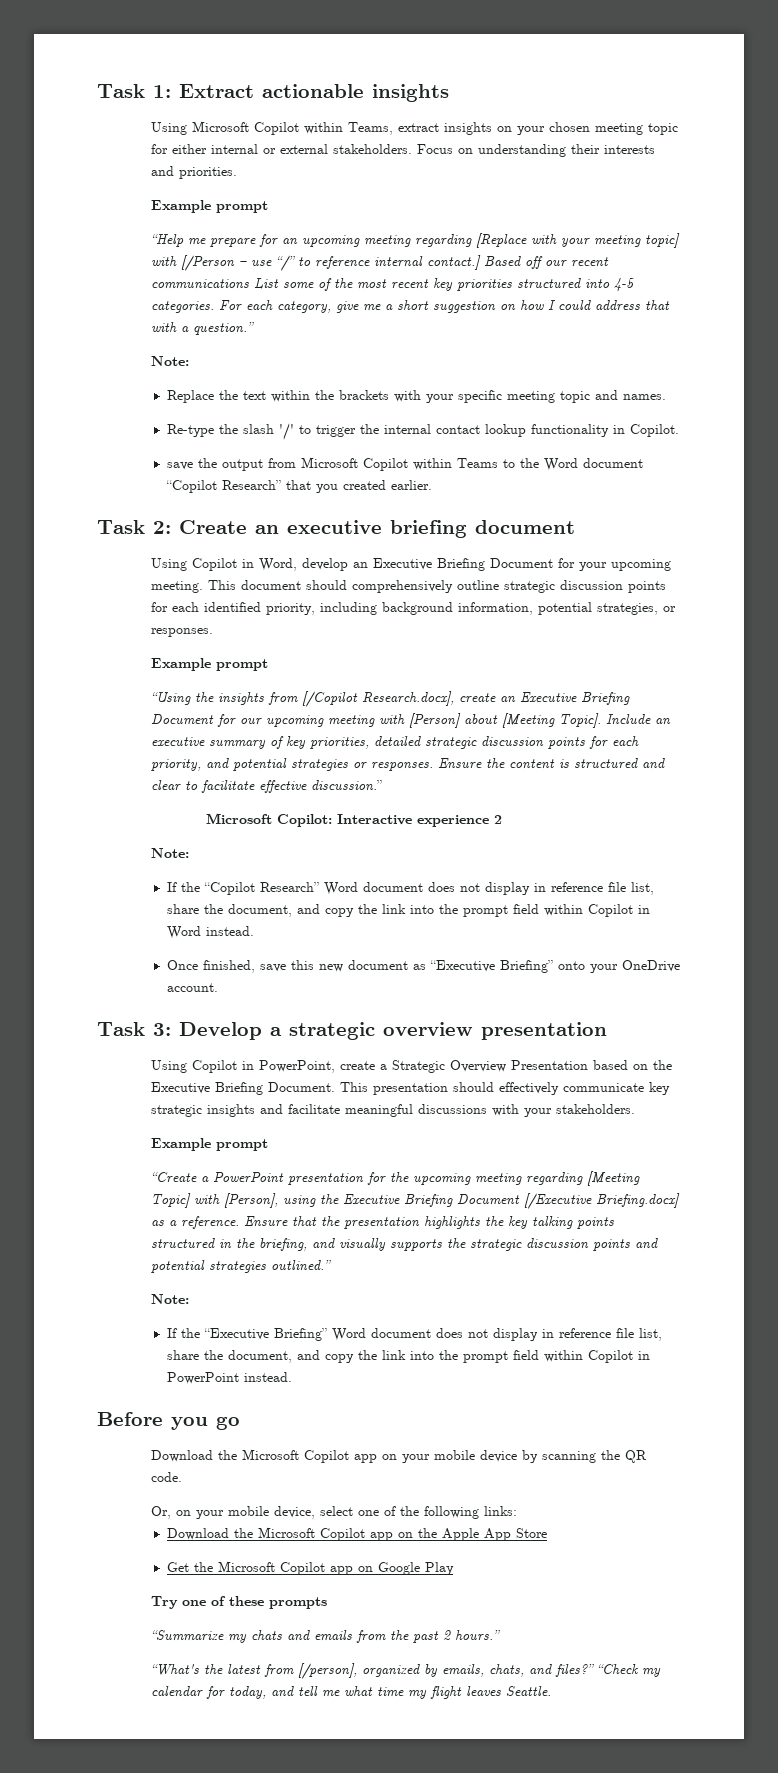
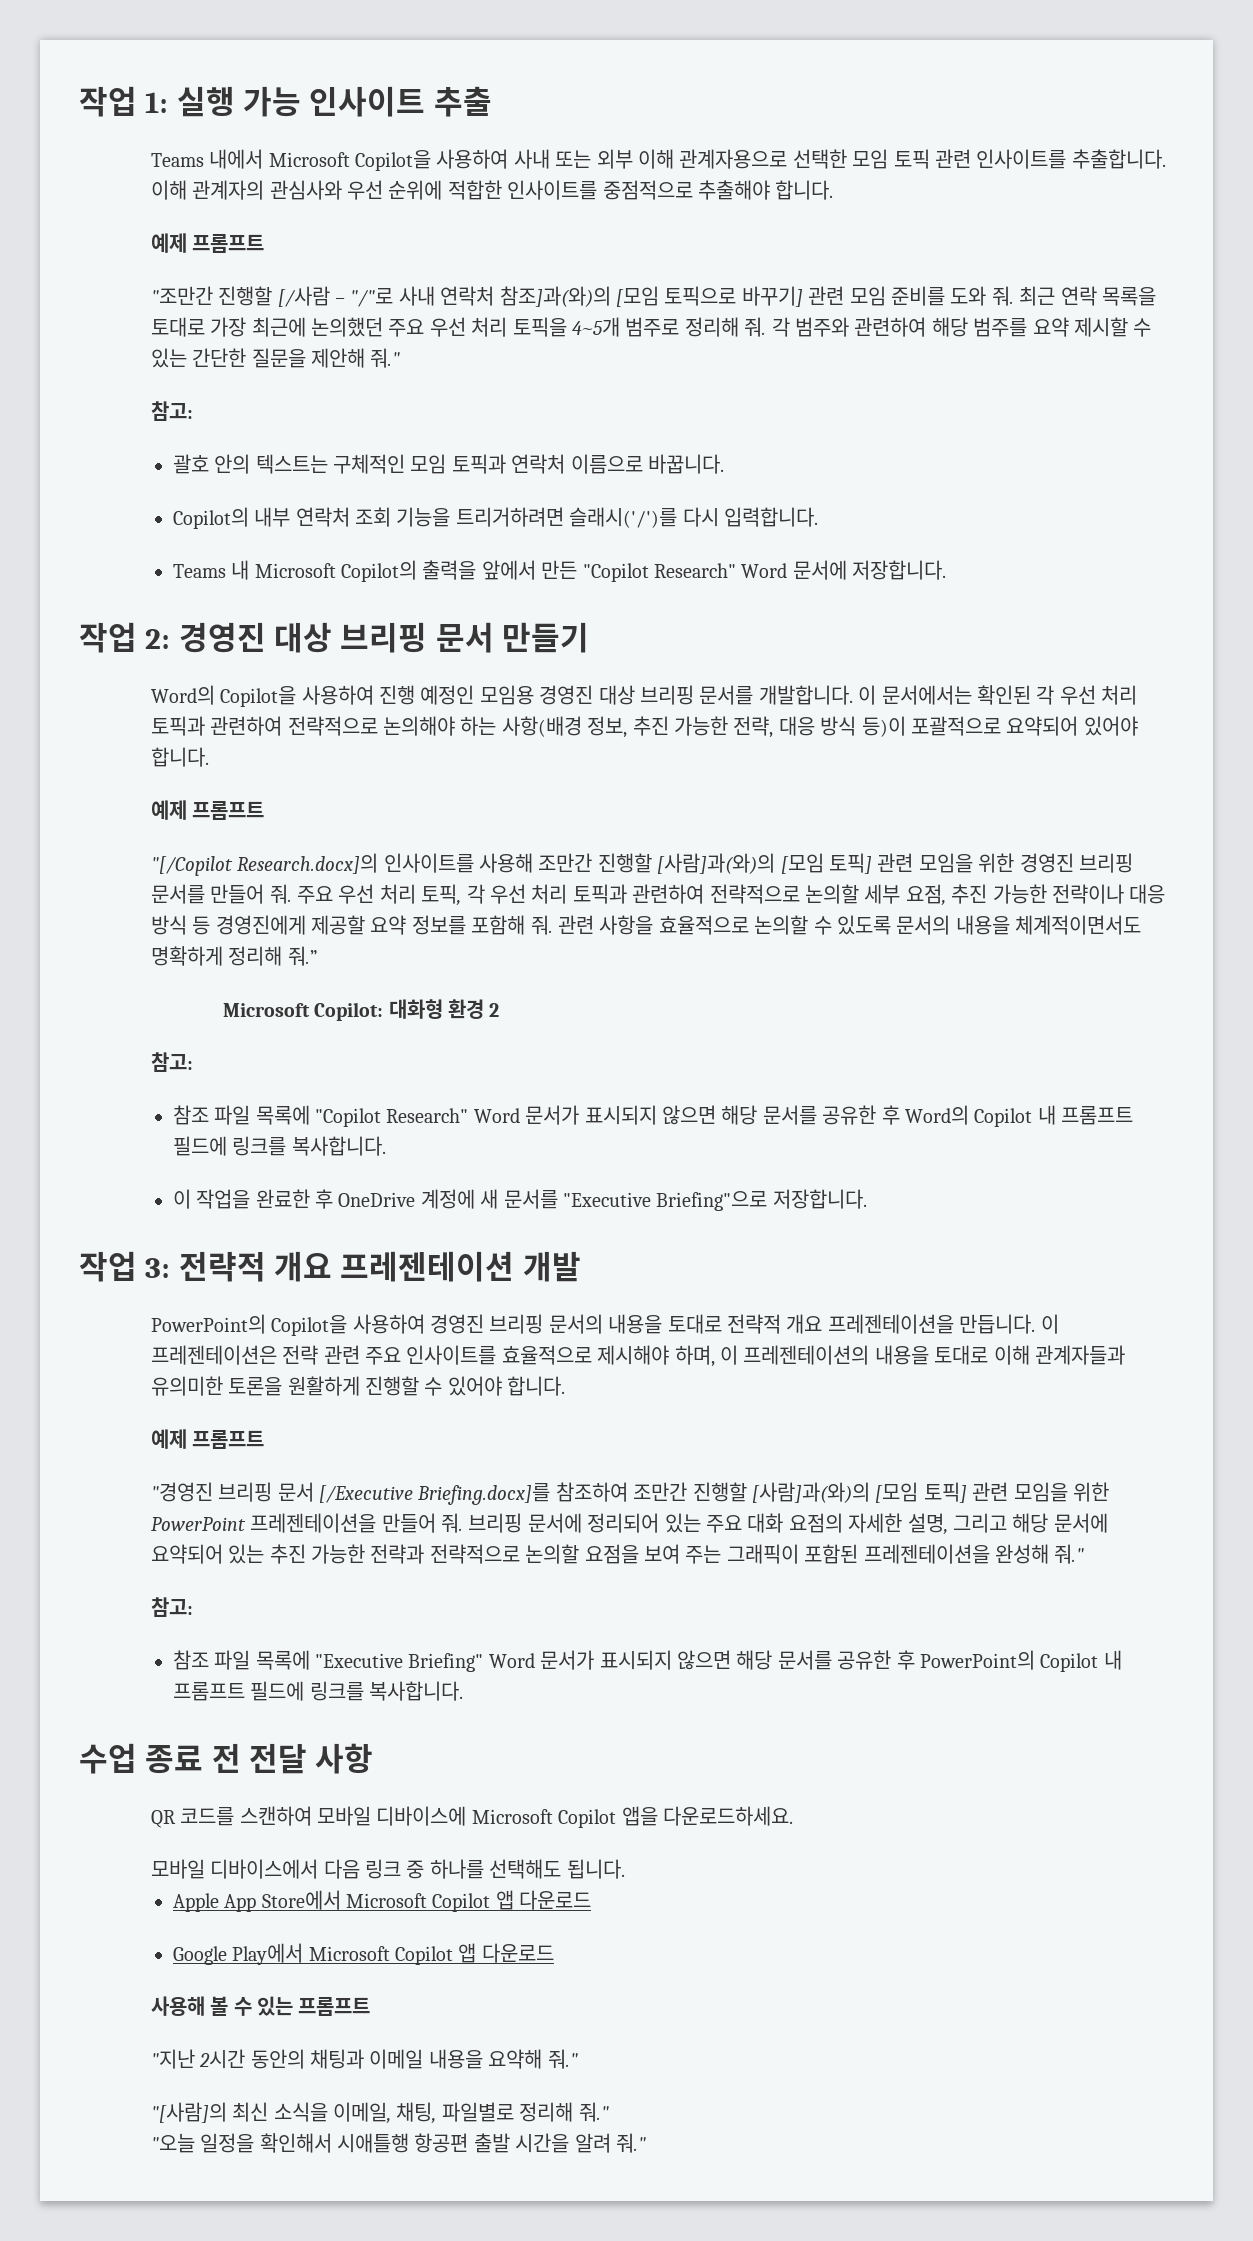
[97,84,449,102] [151,121,679,135] [151,144,656,157] [151,166,238,179] [151,200,269,213] [151,233,681,248] [151,255,610,271] [151,278,635,291] [151,300,671,313] [151,322,255,335] [151,356,190,366] [166,390,666,403] [166,423,679,440] [166,457,643,471] [165,480,432,493] [97,520,575,538] [151,558,672,571] [151,580,667,593] [151,602,677,615] [151,628,214,637] [151,658,269,671] [151,691,631,707] [151,713,672,728] [151,736,640,749] [151,758,666,771] [151,780,383,793] Task 1: Extract actionable insights // Using Microsoft Copilot within Teams, extract insights on your chosen meeting topic for either internal or external stakeholders. Focus on understanding their interests and priorities. // Example prompt // “Help me prepare for an upcoming meeting regarding [Replace with your meeting topic] with [/Person – use “/” to reference internal contact.] Based off our recent communications List some of the most recent key priorities structured into 4-5 categories. For each category, give me a short suggestion on how I could address that with a question.” // Note: // Replace the text within the brackets with your specific meeting topic and names. // Re-type the slash '/' to trigger the internal contact lookup functionality in Copilot. // save the output from Microsoft Copilot within Teams to the Word document “Copilot Research” that you created earlier. // Task 2: Create an executive briefing document // Using Copilot in Word, develop an Executive Briefing Document for your upcoming meeting. This document should comprehensively outline strategic discussion points for each identified priority, including background information, potential strategies, or responses. // Example prompt // “Using the insights from [/Copilot Research.docx], create an Executive Briefing Document for our upcoming meeting with [Person] about [Meeting Topic]. Include an executive summary of key priorities, detailed strategic discussion points for each priority, and potential strategies or responses. Ensure the content is structured and clear to facilitate effective discussion.” -> [79,86,492,117] [150,149,1166,171] [150,180,834,200] [150,233,265,253] [150,286,1157,307] [150,317,1152,337] [150,348,401,368] [150,401,193,421] [172,454,725,474] [172,507,819,529] [172,560,947,582] [79,622,590,653] [150,685,1138,707] [150,716,1138,738] [150,747,209,767] [150,800,265,820] [150,853,1134,876] [150,884,1166,906] [150,915,1142,935] [150,946,318,966] 작업 1: 실행 가능 인사이트 추출 // Teams 내에서 Microsoft Copilot을 사용하여 사내 또는 외부 이해 관계자용으로 선택한 모임 토픽 관련 인사이트를 추출합니다. 이해 관계자의 관심사와 우선 순위에 적합한 인사이트를 중점적으로 추출해야 합니다. // 예제 프롬프트 // "조만간 진행할 [/사람 – "/"로 사내 연락처 참조]과(와)의 [모임 토픽으로 바꾸기] 관련 모임 준비를 도와 줘. 최근 연락 목록을 토대로 가장 최근에 논의했던 주요 우선 처리 토픽을 4~5개 범주로 정리해 줘. 각 범주와 관련하여 해당 범주를 요약 제시할 수 있는 간단한 질문을 제안해 줘." // 참고: // 괄호 안의 텍스트는 구체적인 모임 토픽과 연락처 이름으로 바꿉니다. // Copilot의 내부 연락처 조회 기능을 트리거하려면 슬래시('/')를 다시 입력합니다. // Teams 내 Microsoft Copilot의 출력을 앞에서 만든 "Copilot Research" Word 문서에 저장합니다. // 작업 2: 경영진 대상 브리핑 문서 만들기 // Word의 Copilot을 사용하여 진행 예정인 모임용 경영진 대상 브리핑 문서를 개발합니다. 이 문서에서는 확인된 각 우선 처리 토픽과 관련하여 전략적으로 논의해야 하는 사항(배경 정보, 추진 가능한 전략, 대응 방식 등)이 포괄적으로 요약되어 있어야 합니다. // 예제 프롬프트 // "[/Copilot Research.docx]의 인사이트를 사용해 조만간 진행할 [사람]과(와)의 [모임 토픽] 관련 모임을 위한 경영진 브리핑 문서를 만들어 줘. 주요 우선 처리 토픽, 각 우선 처리 토픽과 관련하여 전략적으로 논의할 세부 요점, 추진 가능한 전략이나 대응 방식 등 경영진에게 제공할 요약 정보를 포함해 줘. 관련 사항을 효율적으로 논의할 수 있도록 문서의 내용을 체계적이면서도 명확하게 정리해 줘.”
[336,814,489,827] Interactive experience -> [388,999,484,1019] 대화형 환경
[151,848,190,858] [166,882,654,895] [166,904,650,917] [166,926,254,939] [166,960,680,973] [166,983,218,992] [97,1022,607,1040] [151,1060,673,1073] [151,1082,671,1095] [151,1104,636,1117] [151,1138,269,1151] [151,1171,641,1186] [151,1193,681,1209] [151,1216,615,1229] [151,1238,659,1251] [151,1260,332,1273] [151,1294,190,1304] [166,1328,662,1341] [166,1350,650,1363] [166,1372,292,1384] [97,1412,240,1430] [151,1449,648,1463] [151,1472,183,1482] [151,1506,518,1519] [166,1527,547,1541] [166,1561,454,1575] [151,1596,328,1609] [151,1630,501,1643] [151,1663,662,1679] [151,1686,552,1699] Note: // If the “Copilot Research” Word document does not display in reference file list, share the document, and copy the link into the prompt field within Copilot in Word instead. // Once finished, save this new document as “Executive Briefing” onto your OneDrive account. // Task 3: Develop a strategic overview presentation // Using Copilot in PowerPoint, create a Strategic Overview Presentation based on the Executive Briefing Document. This presentation should effectively communicate key strategic insights and facilitate meaningful discussions with your stakeholders. // Example prompt // “Create a PowerPoint presentation for the upcoming meeting regarding [Meeting Topic] with [Person], using the Executive Briefing Document [/Executive Briefing.docx] as a reference. Ensure that the presentation highlights the key talking points structured in the briefing, and visually supports the strategic discussion points and potential strategies outlined.” // Note: // If the “Executive Briefing” Word document does not display in reference file list, share the document, and copy the link into the prompt field within Copilot in PowerPoint instead. // Before you go // Download the Microsoft Copilot app on your mobile device by scanning the QR code. // Or, on your mobile device, select one of the following links: // Download the Microsoft Copilot app on the Apple App Store // Get the Microsoft Copilot app on Google Play // Try one of these prompts // “Summarize my chats and emails from the past 2 hours.” // “What's the latest from [/person], organized by emails, chats, and files?” “Check my calendar for today, and tell me what time my flight leaves Seattle. -> [150,1052,193,1072] [172,1105,1134,1127] [172,1136,386,1156] [172,1189,867,1211] [79,1251,581,1282] [150,1314,1059,1336] [150,1345,1126,1367] [150,1376,566,1396] [150,1429,265,1449] [150,1482,1110,1505] [150,1513,1108,1535] [150,1544,1085,1564] [150,1597,193,1617] [172,1650,1122,1672] [172,1681,464,1701] [79,1743,374,1774] [150,1806,794,1828] [150,1859,625,1879] [172,1890,592,1912] [172,1943,554,1965] [150,1996,371,2016] [150,2049,578,2069] [150,2102,609,2124] [150,2133,647,2153] 참고: // 참조 파일 목록에 "Copilot Research" Word 문서가 표시되지 않으면 해당 문서를 공유한 후 Word의 Copilot 내 프롬프트 필드에 링크를 복사합니다. // 이 작업을 완료한 후 OneDrive 계정에 새 문서를 "Executive Briefing"으로 저장합니다. // 작업 3: 전략적 개요 프레젠테이션 개발 // PowerPoint의 Copilot을 사용하여 경영진 브리핑 문서의 내용을 토대로 전략적 개요 프레젠테이션을 만듭니다. 이 프레젠테이션은 전략 관련 주요 인사이트를 효율적으로 제시해야 하며, 이 프레젠테이션의 내용을 토대로 이해 관계자들과 유의미한 토론을 원활하게 진행할 수 있어야 합니다. // 예제 프롬프트 // "경영진 브리핑 문서 [/Executive Briefing.docx]를 참조하여 조만간 진행할 [사람]과(와)의 [모임 토픽] 관련 모임을 위한 PowerPoint 프레젠테이션을 만들어 줘. 브리핑 문서에 정리되어 있는 주요 대화 요점의 자세한 설명, 그리고 해당 문서에 요약되어 있는 추진 가능한 전략과 전략적으로 논의할 요점을 보여 주는 그래픽이 포함된 프레젠테이션을 완성해 줘." // 참고: // 참조 파일 목록에 "Executive Briefing" Word 문서가 표시되지 않으면 해당 문서를 공유한 후 PowerPoint의 Copilot 내 프롬프트 필드에 링크를 복사합니다. // 수업 종료 전 전달 사항 // QR 코드를 스캔하여 모바일 디바이스에 Microsoft Copilot 앱을 다운로드하세요. // 모바일 디바이스에서 다음 링크 중 하나를 선택해도 됩니다. // Apple App Store에서 Microsoft Copilot 앱 다운로드 // Google Play에서 Microsoft Copilot 앱 다운로드 // 사용해 볼 수 있는 프롬프트 // "지난 2시간 동안의 채팅과 이메일 내용을 요약해 줘." // "[사람]의 최신 소식을 이메일, 채팅, 파일별로 정리해 줘." // "오늘 일정을 확인해서 시애틀행 항공편 출발 시간을 알려 줘."

